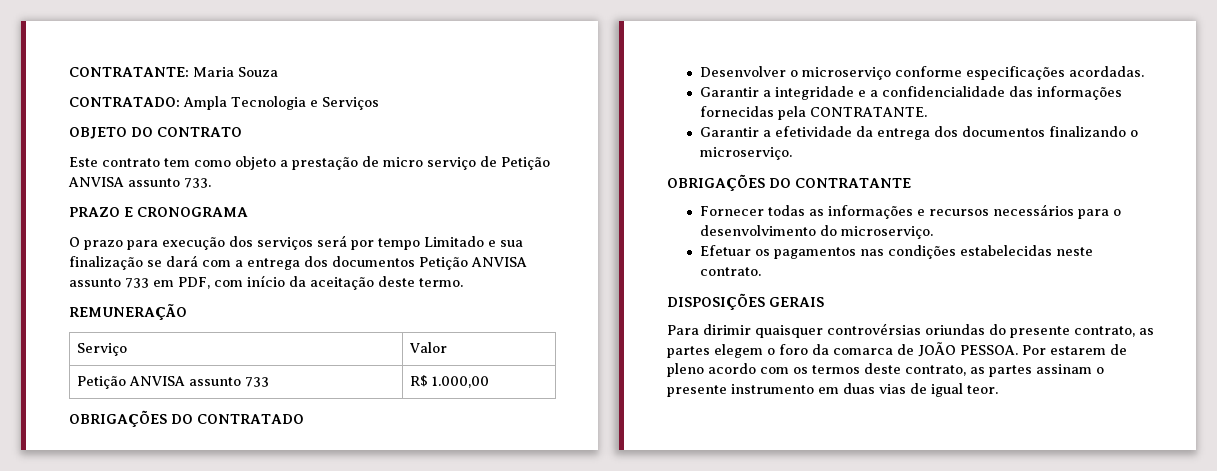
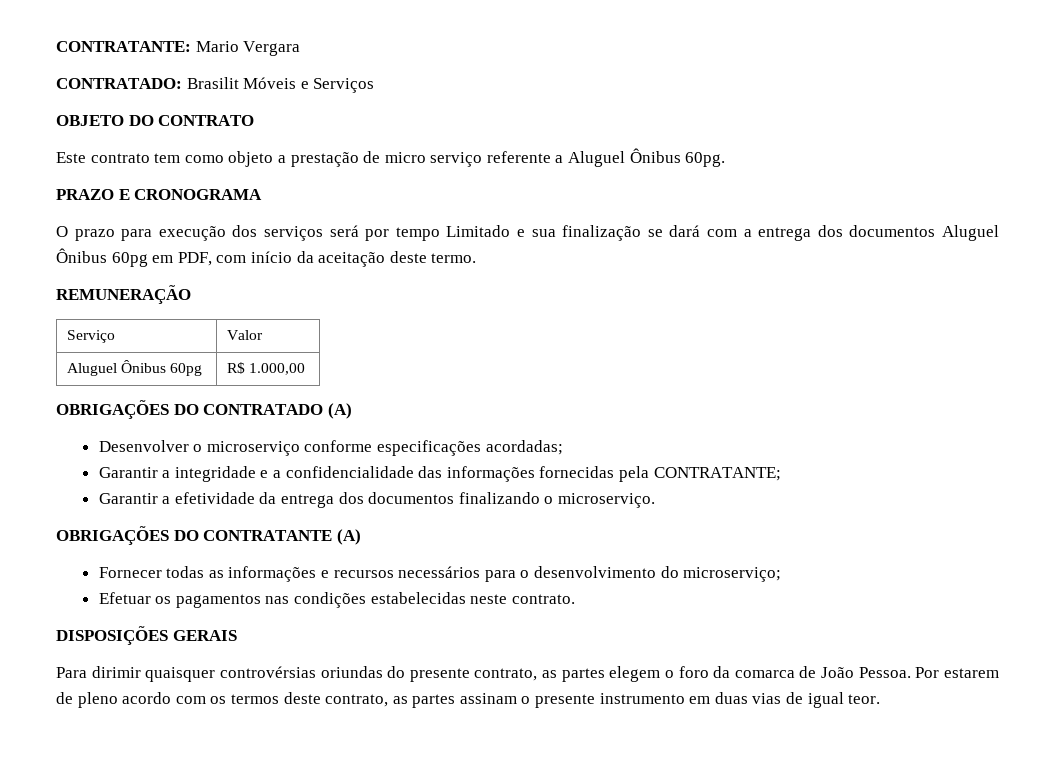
[193,67,278,77] Maria Souza -> [195,41,301,56] Mario Vergara
[183,96,306,110] Ampla Tecnologia -> [186,77,297,89] Brasilit Móveis
[480,156,550,170] [68,177,211,188] de Petição ANVISA assunto 733. -> [486,148,726,167] referente a Aluguel Ônibus 60pg.
[419,257,527,270] [69,278,149,288] Petição ANVISA assunto 733 -> [942,225,1000,241] [56,248,148,267] Aluguel Ônibus 60pg
[76,376,269,389] Petição ANVISA assunto 733 -> [66,360,203,376] Aluguel Ônibus 60pg
(304, 419) none -> [327,403,352,419] (A)
[1068,66,1144,77] acordadas. -> [485,440,563,455] acordadas;
[809,107,927,117] CONTRATANTE. -> [653,467,781,481] CONTRATANTE;
(911, 183) none -> [336,529,361,545] (A)
[840,226,933,239] microserviço. -> [683,567,782,582] microserviço;
[918,342,1018,357] JOÃO PESSOA. -> [821,667,911,678] João Pessoa.

